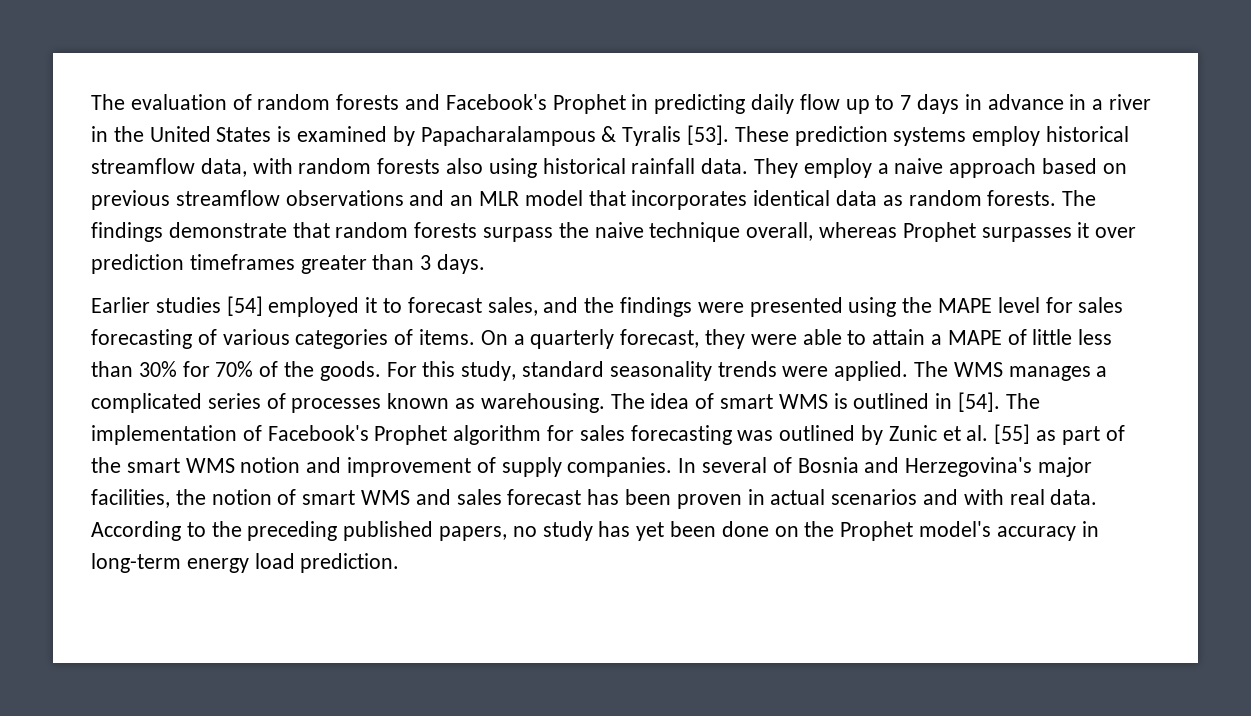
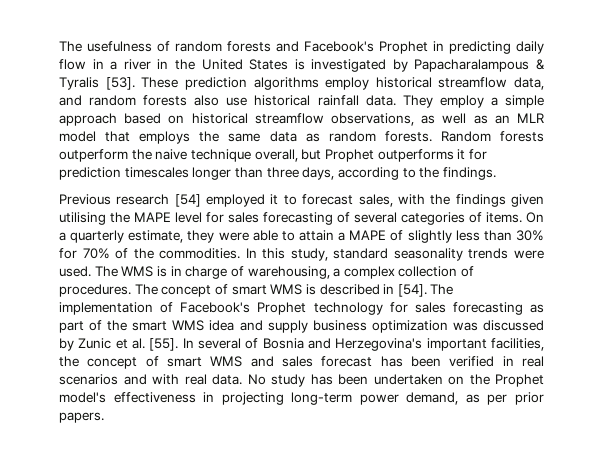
[91,94,227,110] The evaluation -> [59,41,152,52] The usefulness
[845,94,1064,114] up to 7 days in advance -> (86, 64) none
[297,126,388,142] examined -> [311,59,387,72] investigated
[893,127,967,146] systems -> [253,77,319,90] algorithms
[252,158,293,174] with -> [59,95,82,106] and
[488,158,537,178] using -> [226,97,248,106] use
[894,158,944,174] naive -> [504,95,544,108] simple
[91,190,445,210] previous streamflow observations and -> [191,113,488,126] historical streamflow observations, as well as
[631,190,831,210] incorporates identical -> [139,131,261,144] employs the same
[1062,190,1097,206] [91,222,1137,242] [91,254,486,274] [91,297,221,313] The findings demonstrate that random forests surpass the naive technique overall, whereas Prophet surpasses it over prediction timeframes greater than 3 days. // Earlier studies -> [440,131,544,142] [59,149,487,162] [59,167,496,180] [59,194,170,205] Random forests outperform the naive technique overall, but Prophet outperforms it for prediction timescales longer than three days, according to the findings. // Previous research
[543,297,579,313] and -> [397,194,425,205] with
[697,297,897,317] were presented using -> [511,194,545,207] [59,212,106,225] given utilising
[222,329,290,345] various -> [354,212,397,223] several
[620,329,700,348] forecast, -> [128,230,184,243] estimate,
[1032,329,1073,345] little -> [407,230,452,243] slightly
[319,361,417,381] goods. For -> [159,248,257,259] commodities. In
[834,361,909,381] applied. -> [59,266,91,277] used.
[1008,366,1108,381] [91,393,690,413] manages a complicated series of processes known as warehousing. The idea -> [156,266,475,279] [59,284,212,297] is in charge of warehousing, a complex collection of procedures. The concept
[853,393,930,409] outlined -> [319,284,380,295] described
[453,424,1031,445] algorithm for sales forecasting was outlined by Zunic et al. [55] -> [313,302,523,315] technology for sales forecasting
[240,457,673,477] notion and improvement of supply companies. -> [209,320,544,333] [59,338,179,351] idea and supply business optimization was discussed by Zunic et al. [55].
[1038,457,1093,477] major -> [426,338,487,351] important
[211,489,272,505] notion -> [87,357,138,369] concept
[676,489,826,509] proven in actual -> [449,356,544,367] verified in real
[91,521,1099,541] [91,553,400,573] According to the preceding published papers, no study has yet been done on the Prophet model's accuracy in long-term energy load prediction. -> [247,374,544,387] [59,392,544,405] [59,412,104,423] No study has been undertaken on the Prophet model's effectiveness in projecting long-term power demand, as per prior papers.

